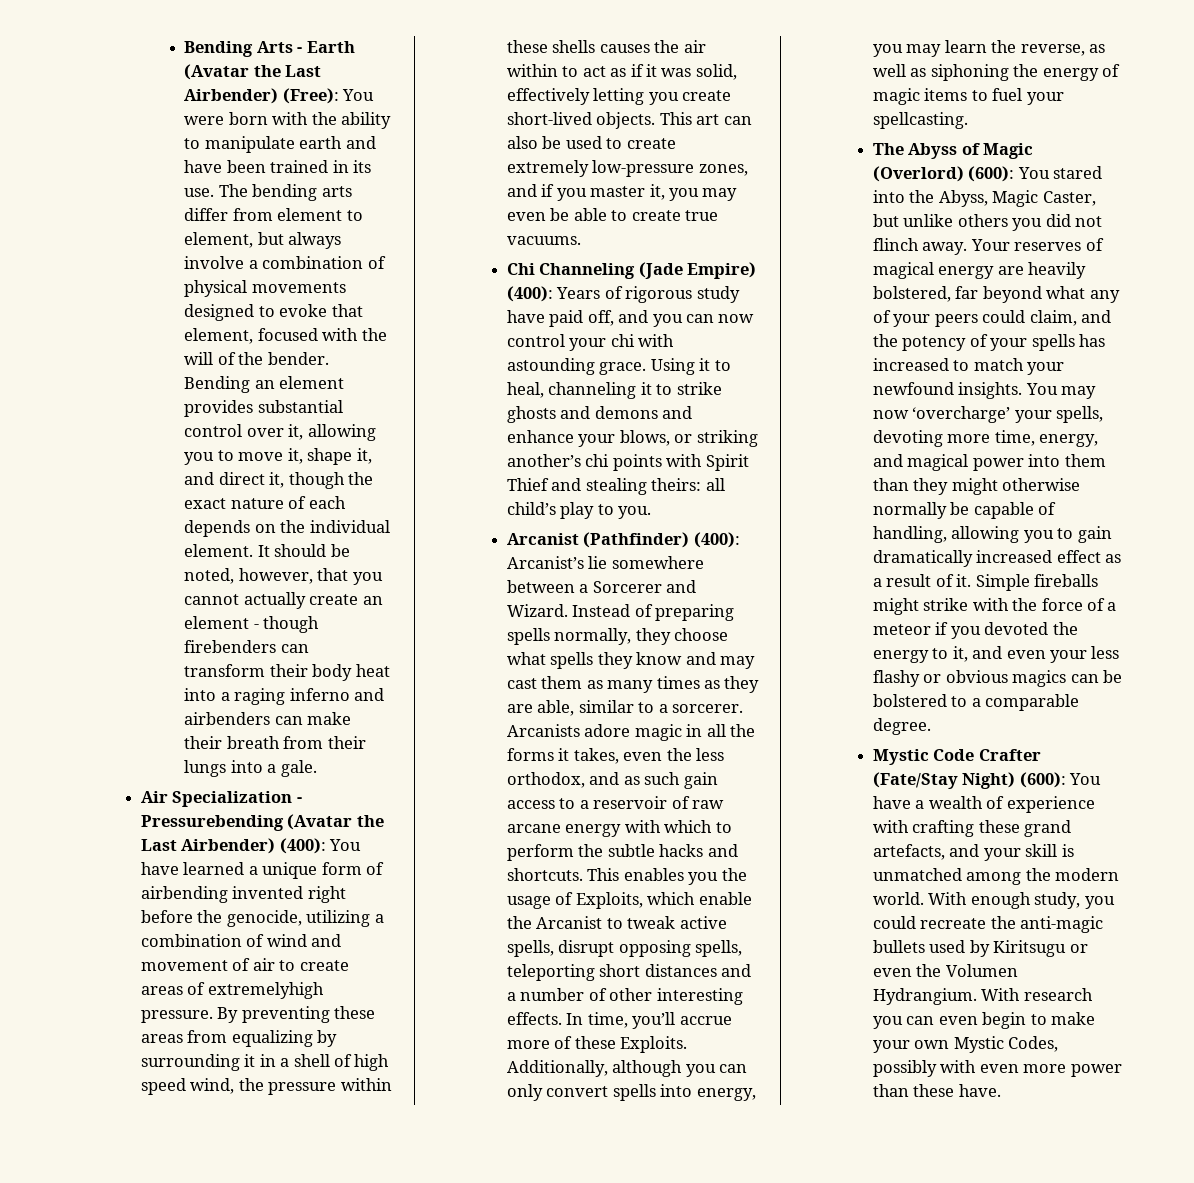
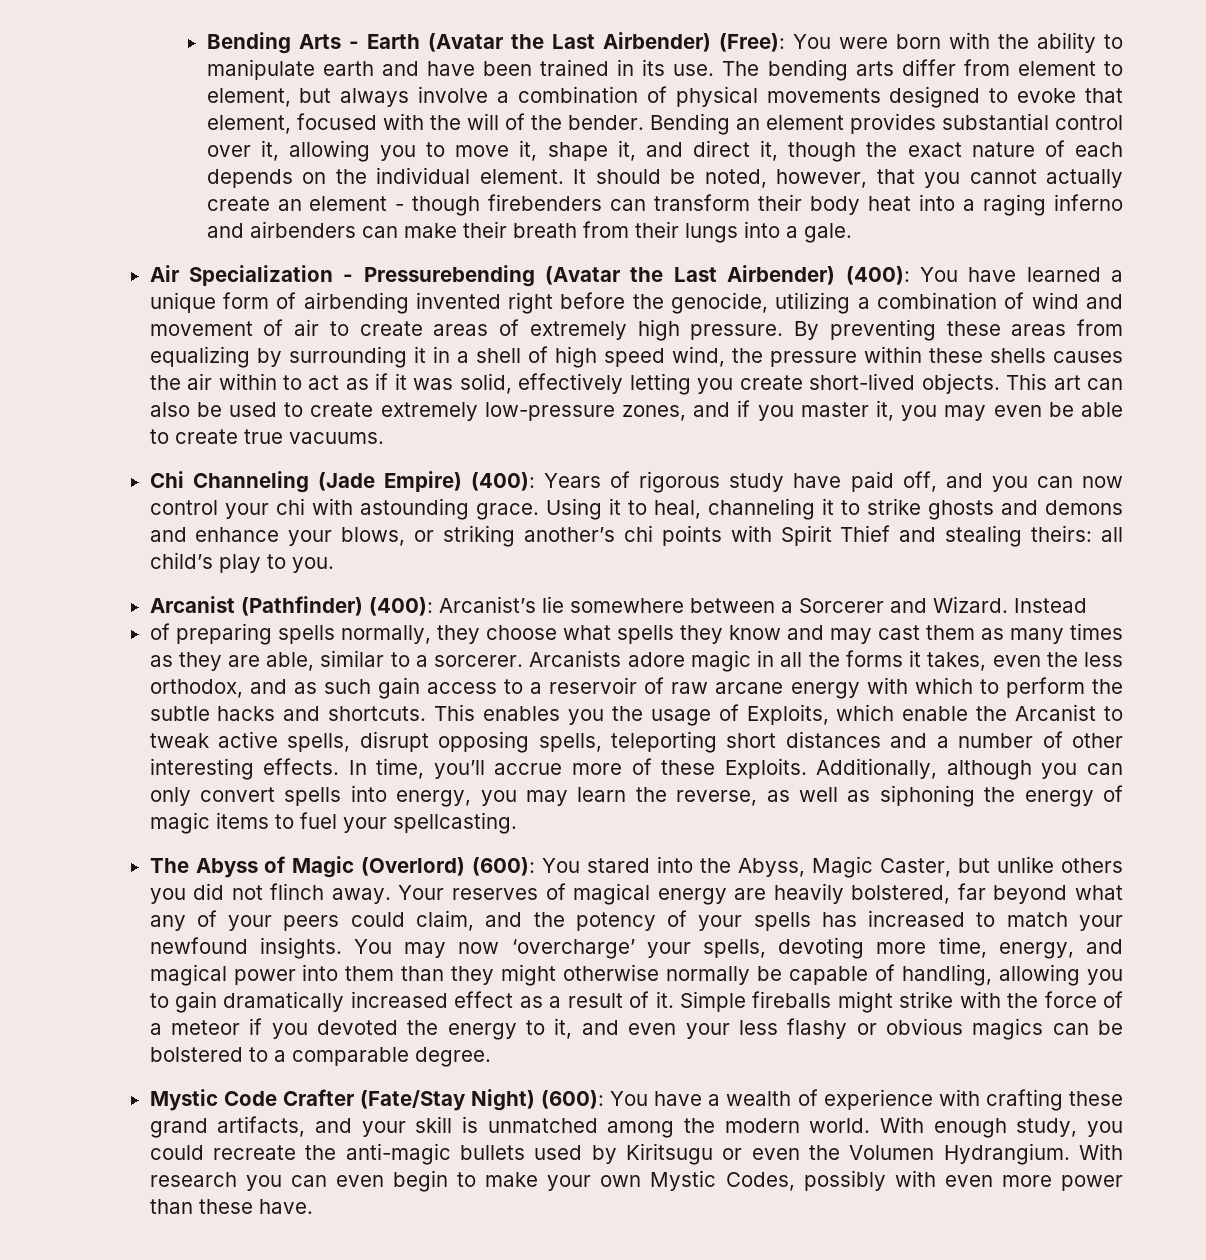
[207,982,324,999] extremelyhigh -> [529,319,680,341] extremely high
(631, 610) none -> (1087, 605) //
[872,844,945,860] artefacts, -> [217,1116,306,1137] artifacts,

